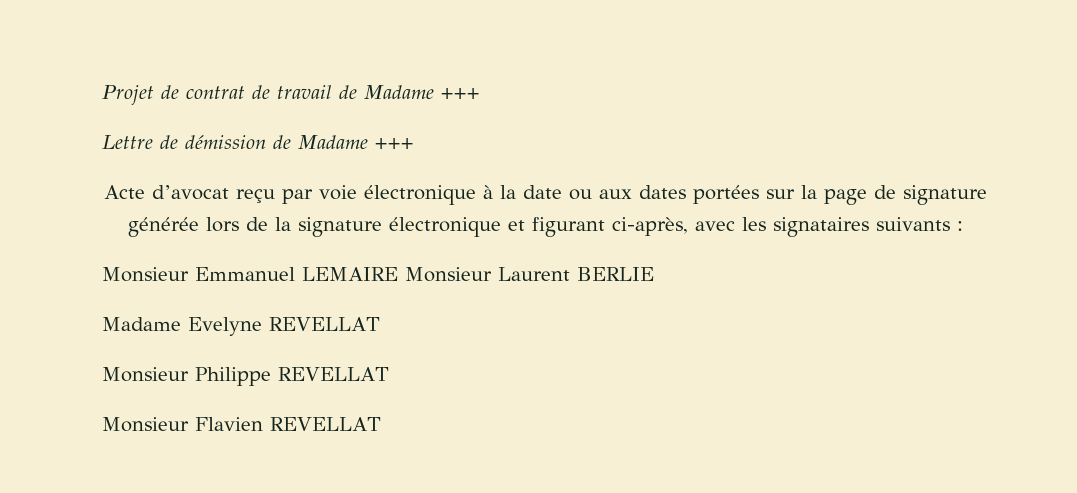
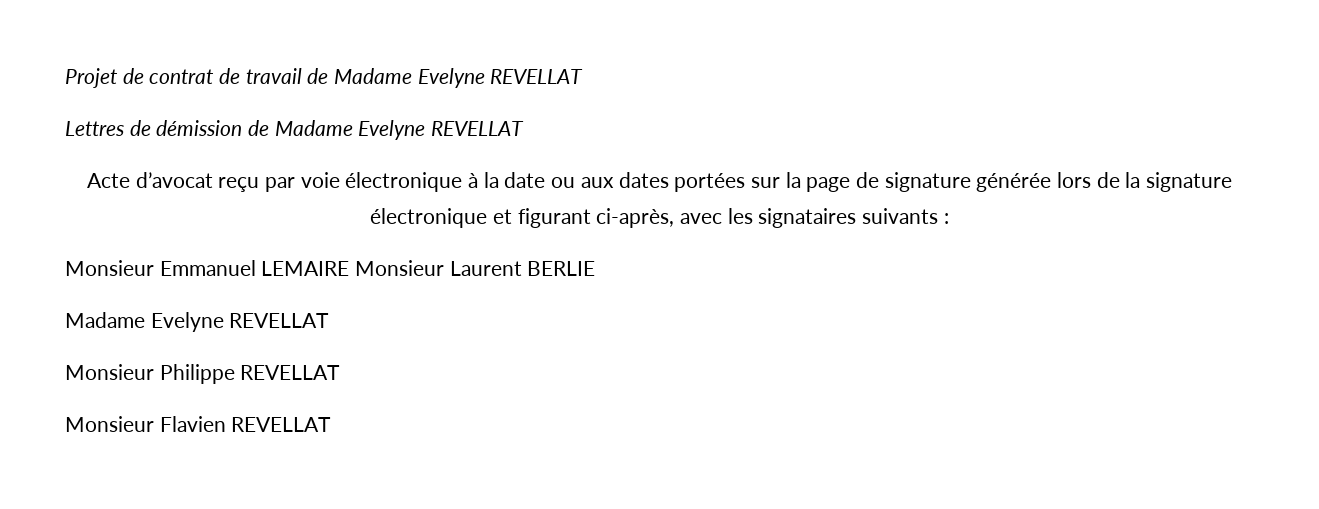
[441,88,480,99] [102,135,153,149] +++ // Lettre -> [417,68,584,88] [65,121,124,136] Evelyne REVELLAT // Lettres
[375,138,414,149] +++ -> [358,120,525,140] Evelyne REVELLAT

